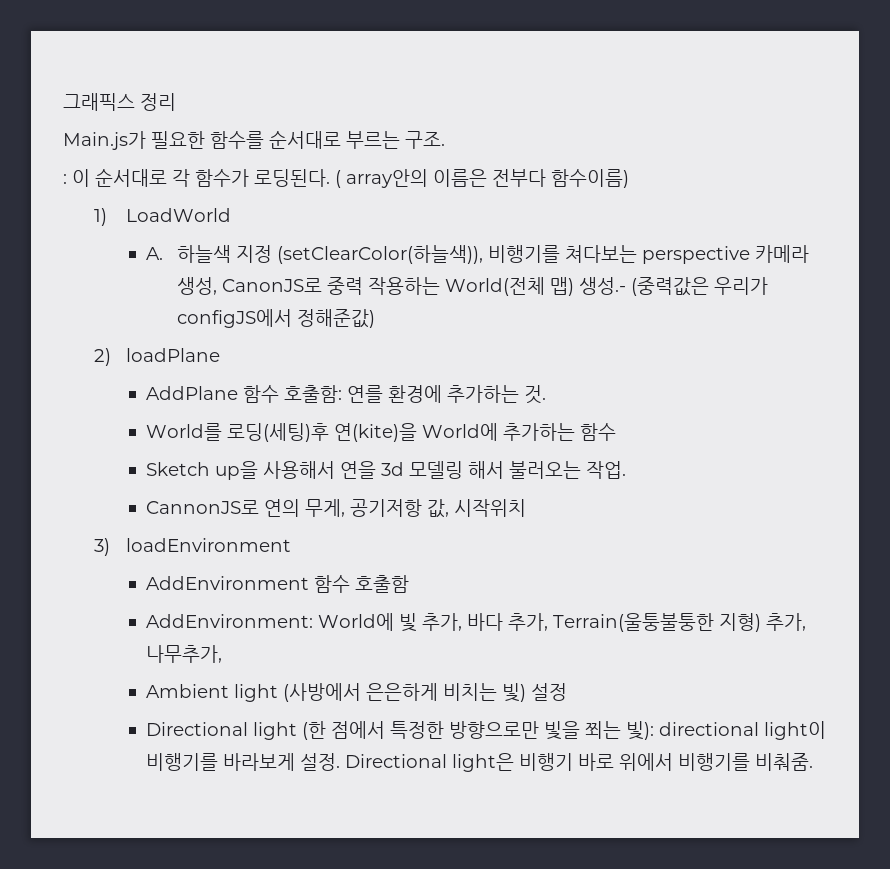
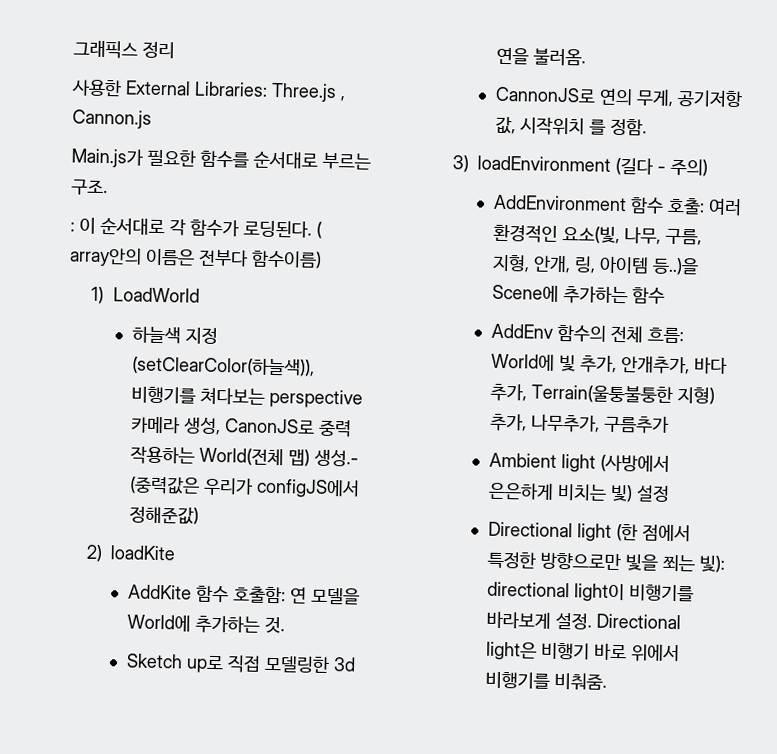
(176, 102) none -> [71,79,345,103] [72,109,152,129] // 사용한 External Libraries: Three.js , Cannon.js
[146,247,164,260] A. -> (200, 295) none
[125,348,220,362] [146,385,547,404] [146,423,617,442] [146,461,627,480] loadPlane // AddPlane 함수 호출함: 연를 환경에 추가하는 것. // World를 로딩(세팅)후 연(kite)을 World에 추가하는 함수 // Sketch up을 사용해서 연을 3d 모델링 해서 불러오는 작업. -> [109,545,176,561] [127,584,360,605] [126,614,285,634] [125,653,356,674] [495,47,586,67] loadKite // AddKite 함수 호출함: 연 모델을 World에 추가하는 것. // Sketch up로 직접 모델링한 3d 연을 불러옴.
(527, 508) none -> [588,118,647,136] 를 정함.
(291, 545) none -> [614,157,708,177] (길다 - 주의)
[355,575,410,593] [146,614,314,628] 호출함 // AddEnvironment: -> [666,197,742,217] [492,223,702,246] [491,254,699,276] [491,284,665,305] [490,323,684,344] 호출: 여러 환경적인 요소(빛, 나무, 구름, 지형, 안개, 링, 아이템 등..)을 Scene에 추가하는 함수 // AddEnv 함수의 전체 흐름:
(463, 622) none -> [620,356,690,375] 안개추가,
(223, 654) none -> [603,415,670,434] 구름추가

